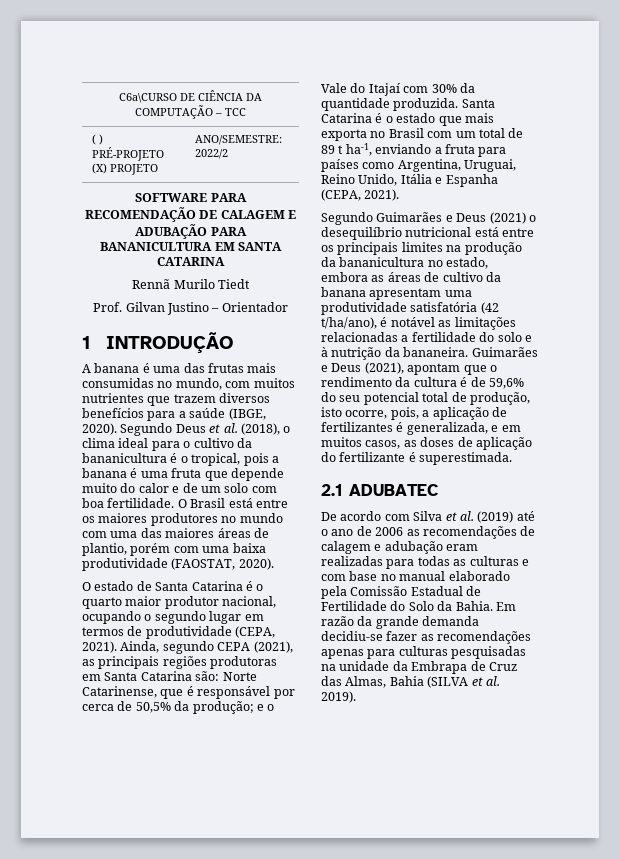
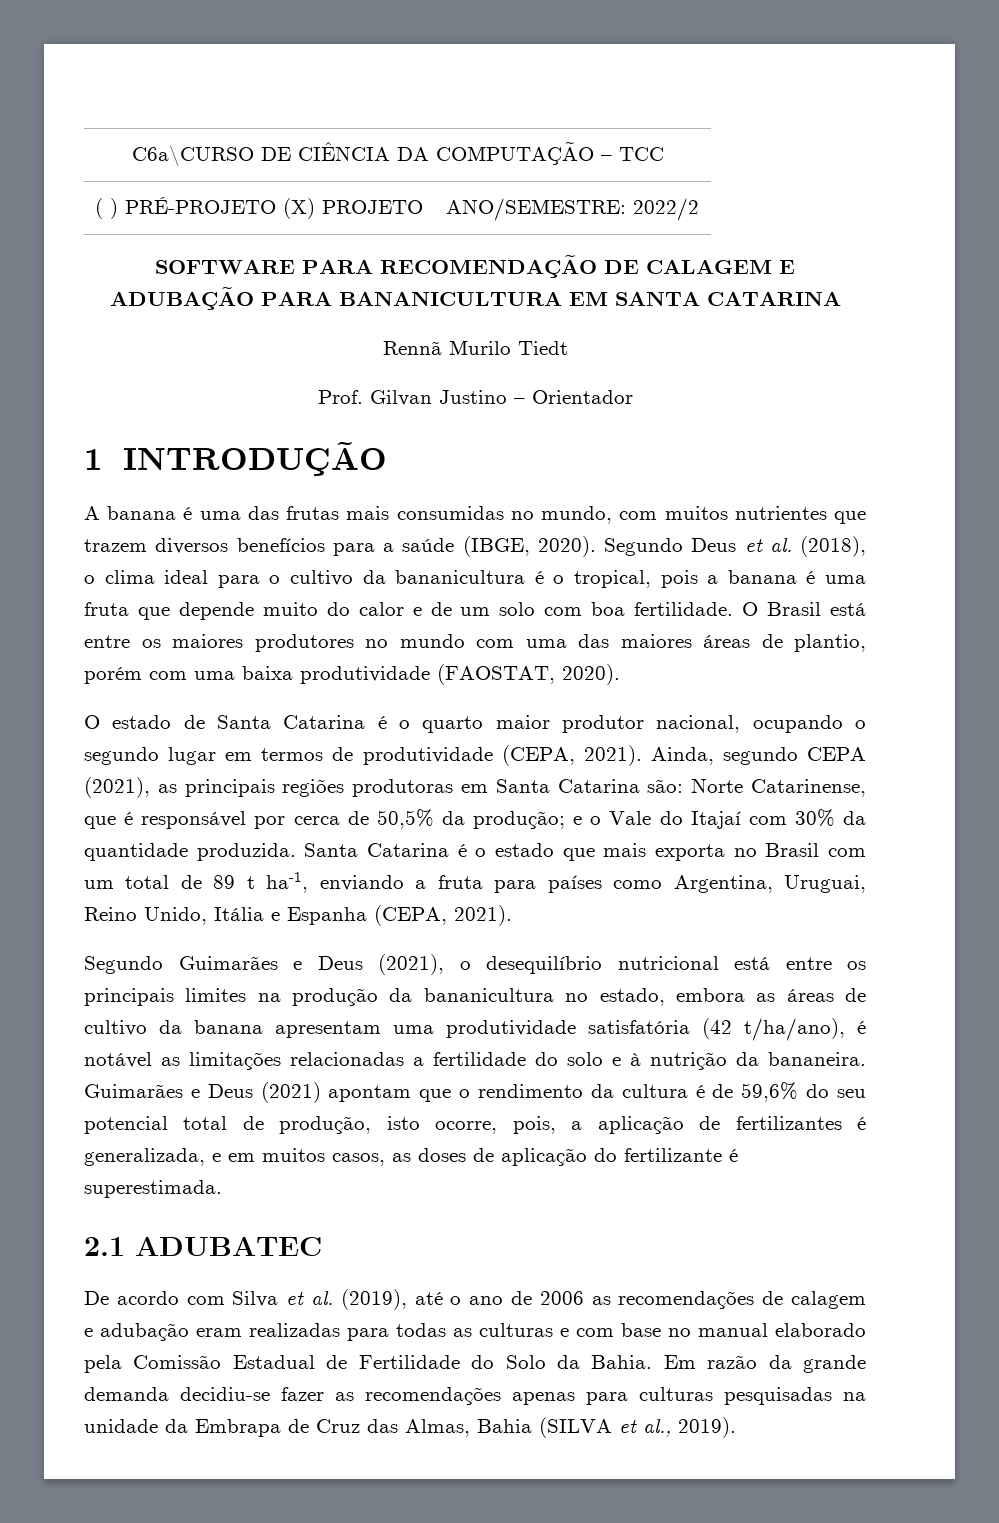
[489,212,526,224] (2021) -> [378,954,444,975] (2021),
[364,362,404,374] (2021), -> [260,1082,321,1103] (2021)
[477,511,514,523] (2019) -> [340,1289,407,1310] (2019),
[485,676,500,686] al. -> [643,1418,671,1437] al.,

